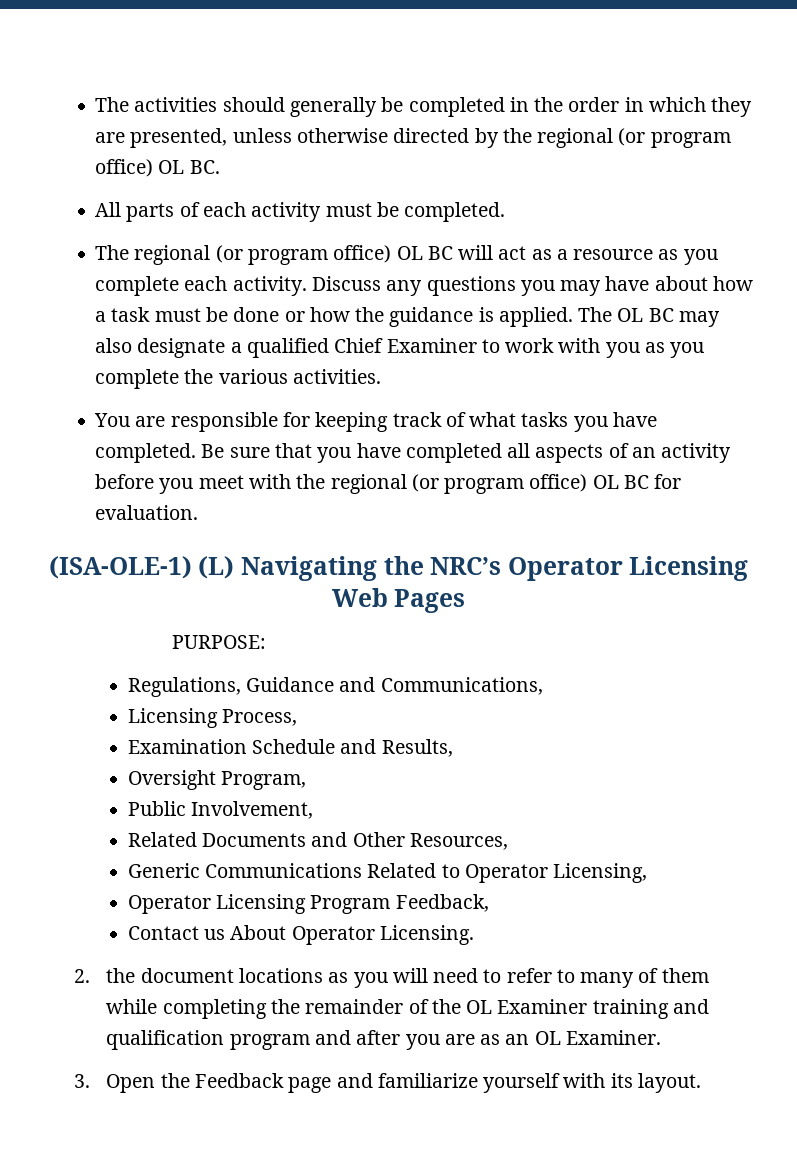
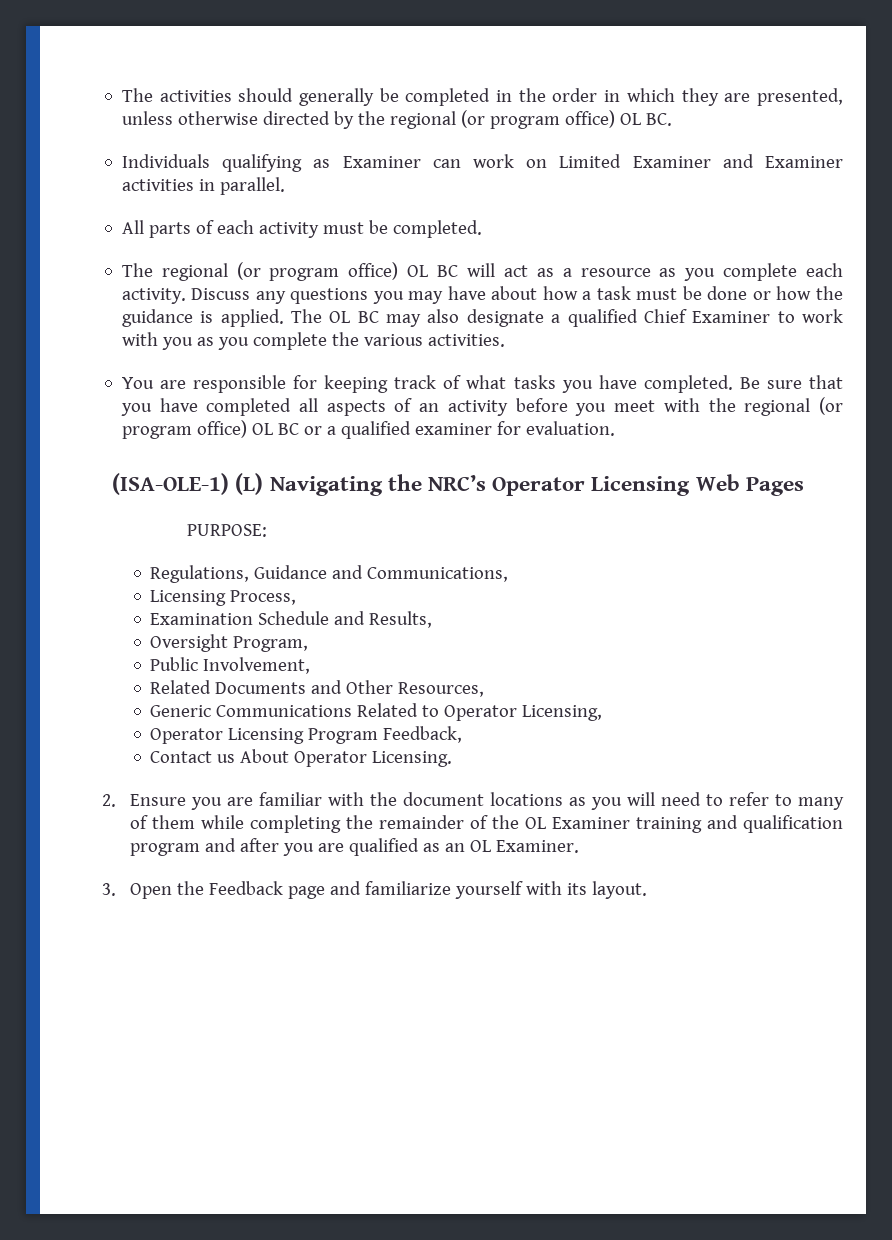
(220, 167) none -> [121,154,843,172] [121,177,285,195] // Individuals qualifying as Examiner can work on Limited Examiner and Examiner activities in parallel.
(649, 482) none -> [303,421,492,439] or a qualified examiner
(90, 976) none -> [130,792,365,810] Ensure you are familiar with
(475, 1039) none -> [348,838,419,856] qualified

